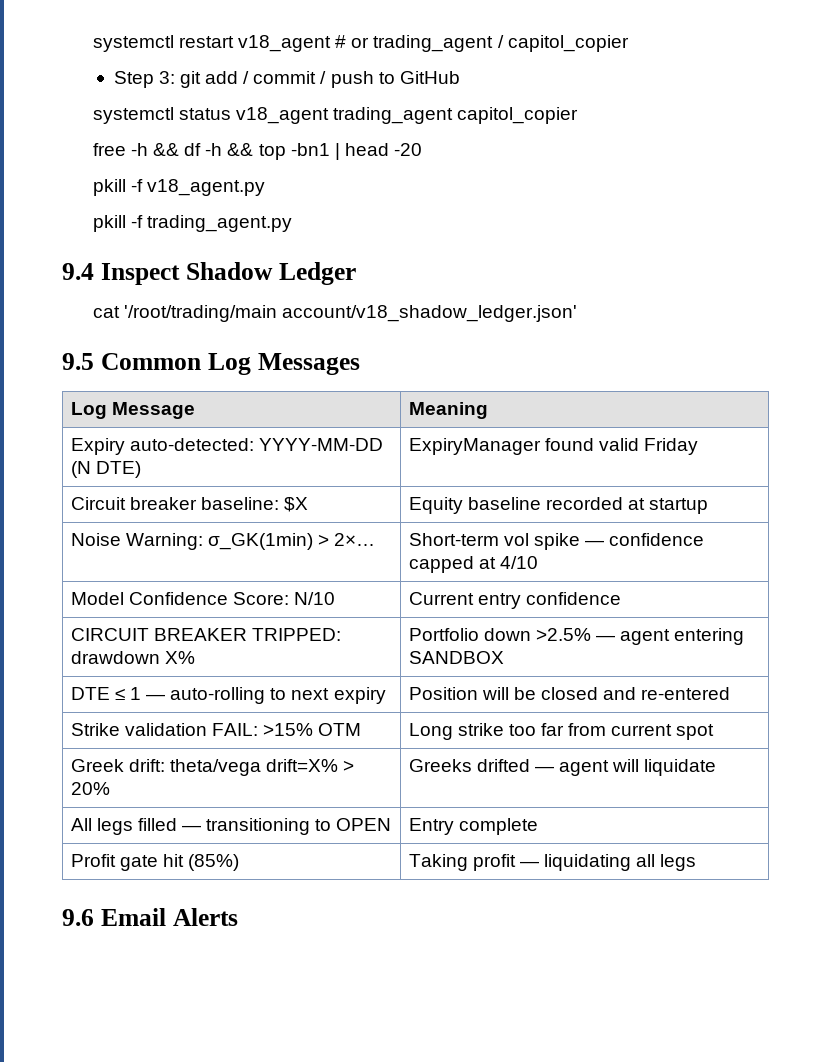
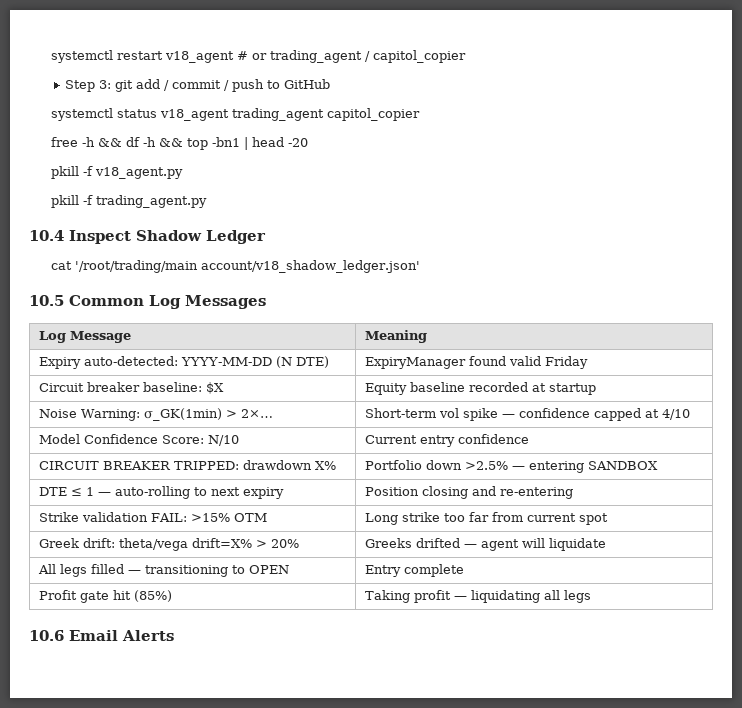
[62,263,94,280] 9.4 -> [29,230,64,241] 10.4
[62,353,94,370] 9.5 -> [29,295,64,306] 10.5
[620,629,671,645] agent -> (526, 468) none
[481,687,731,700] will be closed and re-entered -> [422,486,574,499] closing and re-entering
[62,909,94,926] 9.6 -> [29,630,64,641] 10.6

